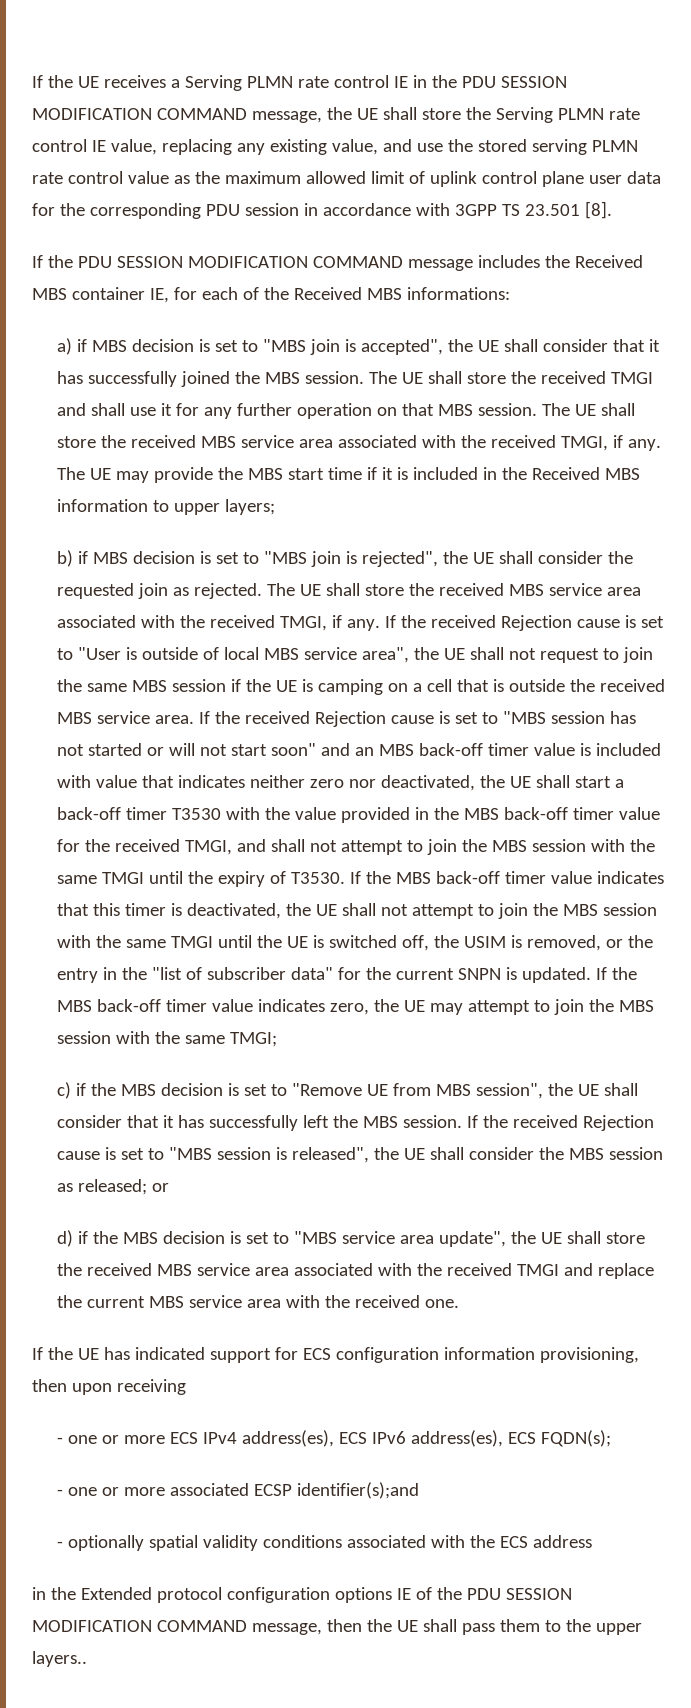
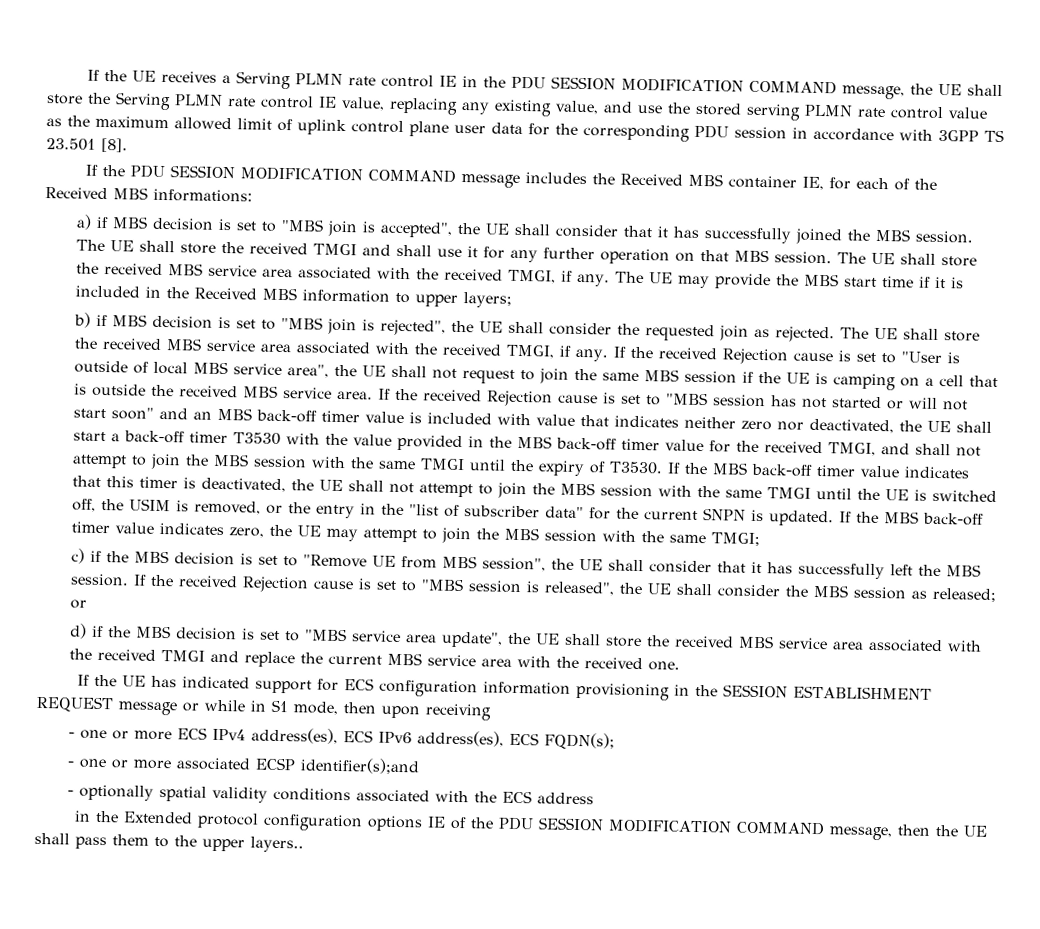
[539,1347,639,1363] provisioning, -> [575,682,932,701] [36,695,338,716] provisioning in the SESSION ESTABLISHMENT REQUEST message or while in S1 mode,

